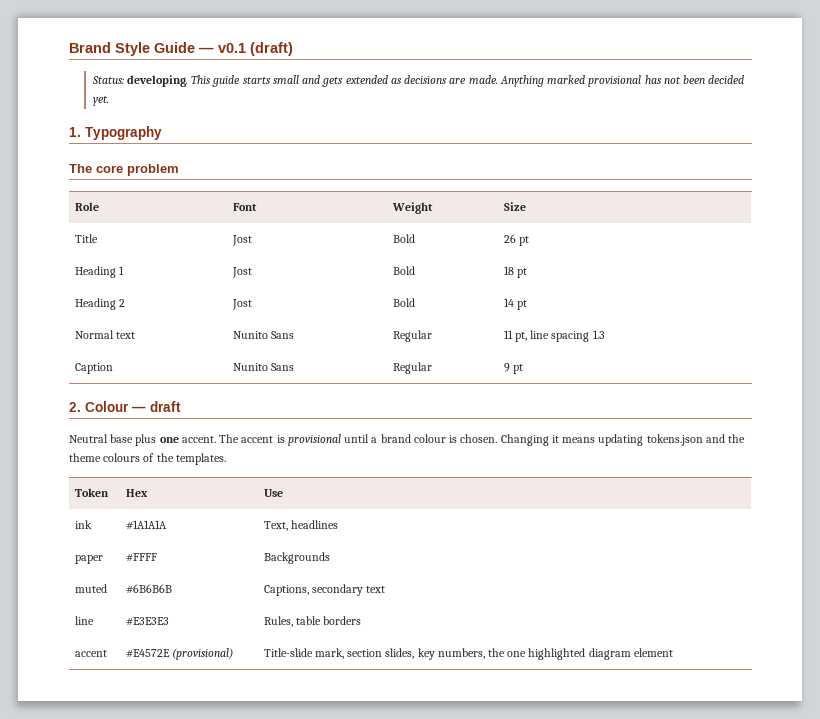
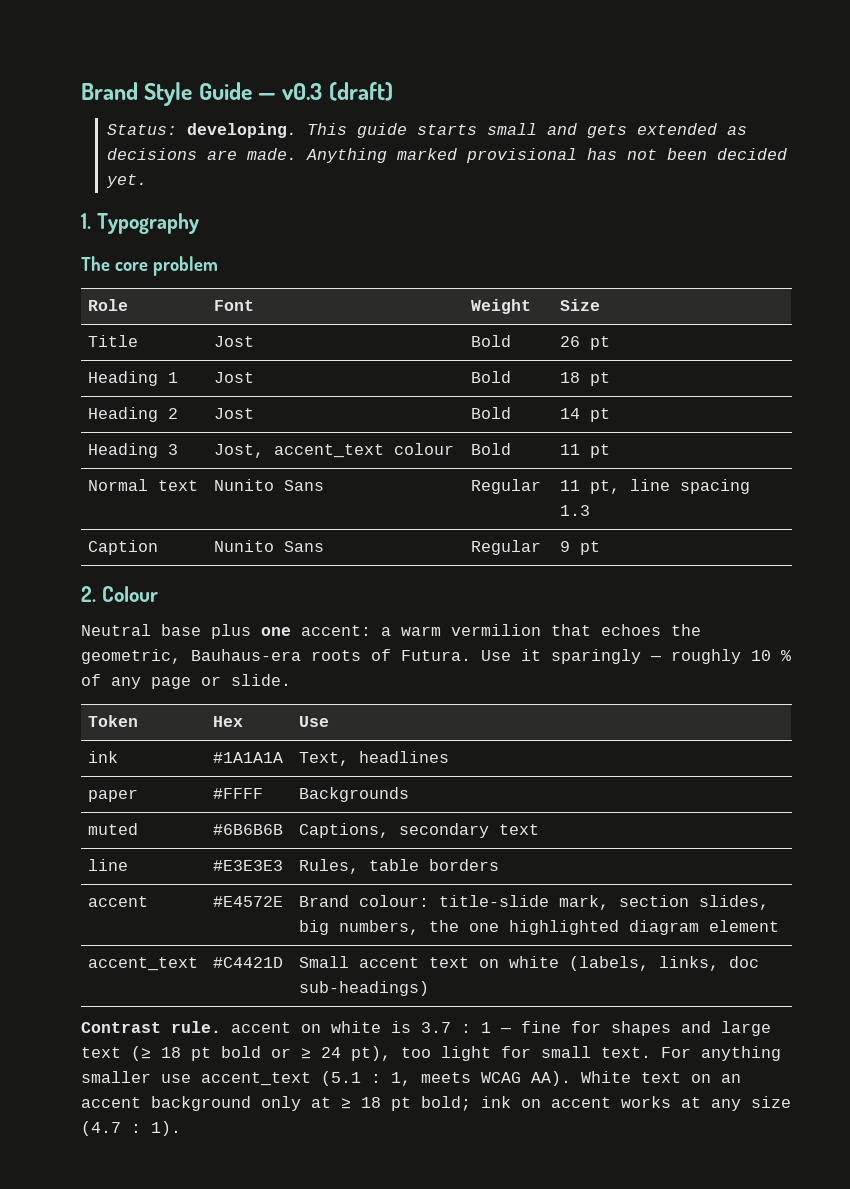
[218,43,246,53] v0.1 -> [282,83,323,100] v0.3
(527, 305) none -> [88,443,179,458] [214,443,455,458] [471,443,512,455] [560,444,611,458] // Heading 3 | Jost, accent_text colour | Bold | 11 pt
[132,401,181,412] — draft -> (158, 594) none
[181,434,746,446] [69,453,226,465] accent. The accent is provisional until a brand colour is chosen. Changing it means updating tokens.json and the theme colours of the templates. -> [301,624,701,636] [81,649,791,664] [81,674,291,689] accent: a warm vermilion that echoes the geometric, Bauhaus-era roots of Futura. Use it sparingly — roughly 10 % of any page or slide.
[171,648,233,660] [263,648,313,657] (provisional) | Title-slide -> [299,895,550,907] | Brand colour: title-slide
[417,648,435,660] key -> [299,920,330,935] big
(673, 652) none -> [88,957,199,971] [213,957,284,968] [299,956,760,971] [299,981,430,996] [81,1021,771,1036] [81,1046,781,1061] [81,1071,741,1086] [81,1096,791,1111] [81,1121,181,1136] // accent_text | #C4421D | Small accent text on white (labels, links, doc sub-headings) // Contrast rule. accent on white is 3.7 : 1 — fine for shapes and large text (≥ 18 pt bold or ≥ 24 pt), too light for small text. For anything smaller use accent_text (5.1 : 1, meets WCAG AA). White text on an accent background only at ≥ 18 pt bold; ink on accent works at any size (4.7 : 1).

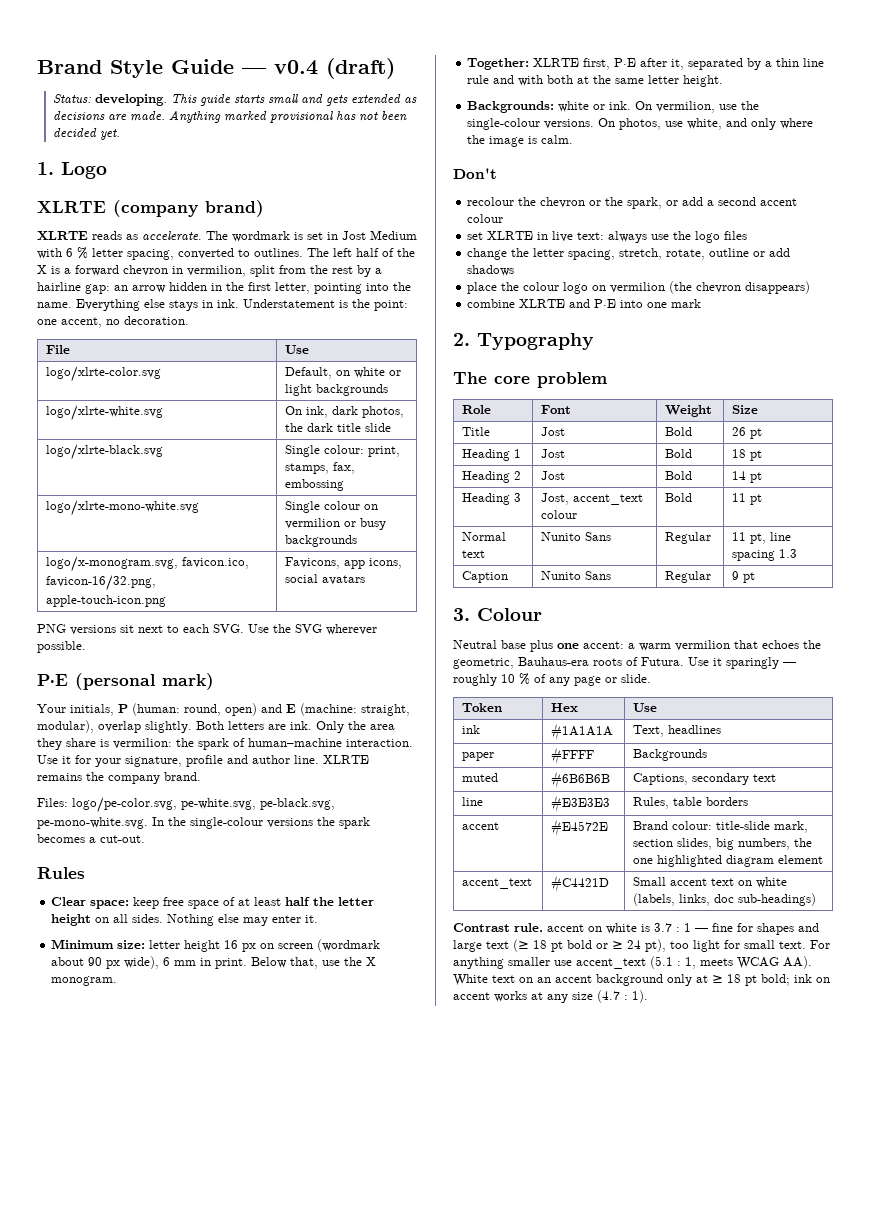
[282,83,323,100] v0.3 -> [274,60,318,75] v0.4
(91, 221) none -> [61,162,107,179] [37,200,264,217] [37,230,417,242] [37,247,415,260] [37,265,382,277] [37,282,411,294] [37,299,408,311] [37,316,189,328] [46,345,71,354] [285,345,310,354] [46,366,162,382] [285,367,402,379] [285,384,389,396] [46,405,164,421] [285,406,405,418] [285,423,392,432] [46,444,164,460] [285,445,401,457] [285,462,356,474] [285,479,345,491] [46,500,200,516] [285,501,379,513] [285,518,387,530] [285,535,358,547] [46,556,250,572] [46,575,157,591] [46,595,167,607] [285,557,403,569] [285,574,366,585] [37,624,377,635] [37,641,86,653] [37,673,214,690] [37,703,410,716] [37,720,395,733] [37,738,413,750] [37,755,369,767] [37,772,201,784] [37,797,335,813] [37,817,370,829] [37,834,145,843] [37,867,85,879] [51,897,375,909] [51,914,319,926] [51,939,381,952] [51,956,377,969] [51,976,118,986] [467,58,825,70] [467,75,724,87] [467,101,760,113] [467,118,814,130] [467,135,574,147] [453,168,497,179] [467,197,798,209] [467,214,504,223] [467,231,748,243] [467,248,791,260] [467,265,515,276] [467,281,811,294] [467,299,702,308] [453,333,470,346] Logo // XLRTE (company brand) // XLRTE reads as accelerate. The wordmark is set in Jost Medium with 6 % letter spacing, converted to outlines. The left half of the X is a forward chevron in vermilion, split from the rest by a hairline gap: an arrow hidden in the first letter, pointing into the name. Everything else stays in ink. Understatement is the point: one accent, no decoration. // File | Use // logo/xlrte-color.svg | Default, on white or light backgrounds // logo/xlrte-white.svg | On ink, dark photos, the dark title slide // logo/xlrte-black.svg | Single colour: print, stamps, fax, embossing // logo/xlrte-mono-white.svg | Single colour on vermilion or busy backgrounds // logo/x-monogram.svg, favicon.ico, favicon-16/32.png, apple-touch-icon.png | Favicons, app icons, social avatars // PNG versions sit next to each SVG. Use the SVG wherever possible. // P·E (personal mark) // Your initials, P (human: round, open) and E (machine: straight, modular), overlap slightly. Both letters are ink. Only the area they share is vermilion: the spark of human–machine interaction. Use it for your signature, profile and author line. XLRTE remains the company brand. // Files: logo/pe-color.svg, pe-white.svg, pe-black.svg, pe-mono-white.svg. In the single-colour versions the spark becomes a cut-out. // Rules // Clear space: keep free space of at least half the letter height on all sides. Nothing else may enter it. // Minimum size: letter height 16 px on screen (wordmark about 90 px wide), 6 mm in print. Below that, use the X monogram. // Together: XLRTE first, P·E after it, separated by a thin line rule and with both at the same letter height. // Backgrounds: white or ink. On vermilion, use the single-colour versions. On photos, use white, and only where the image is calm. // Don't // recolour the chevron or the spark, or add a second accent colour // set XLRTE in live text: always use the logo files // change the letter spacing, stretch, rotate, outline or add shadows // place the colour logo on vermilion (the chevron disappears) // combine XLRTE and P·E into one mark // 2.
[81,586,96,602] 2. -> [453,608,470,621] 3.

